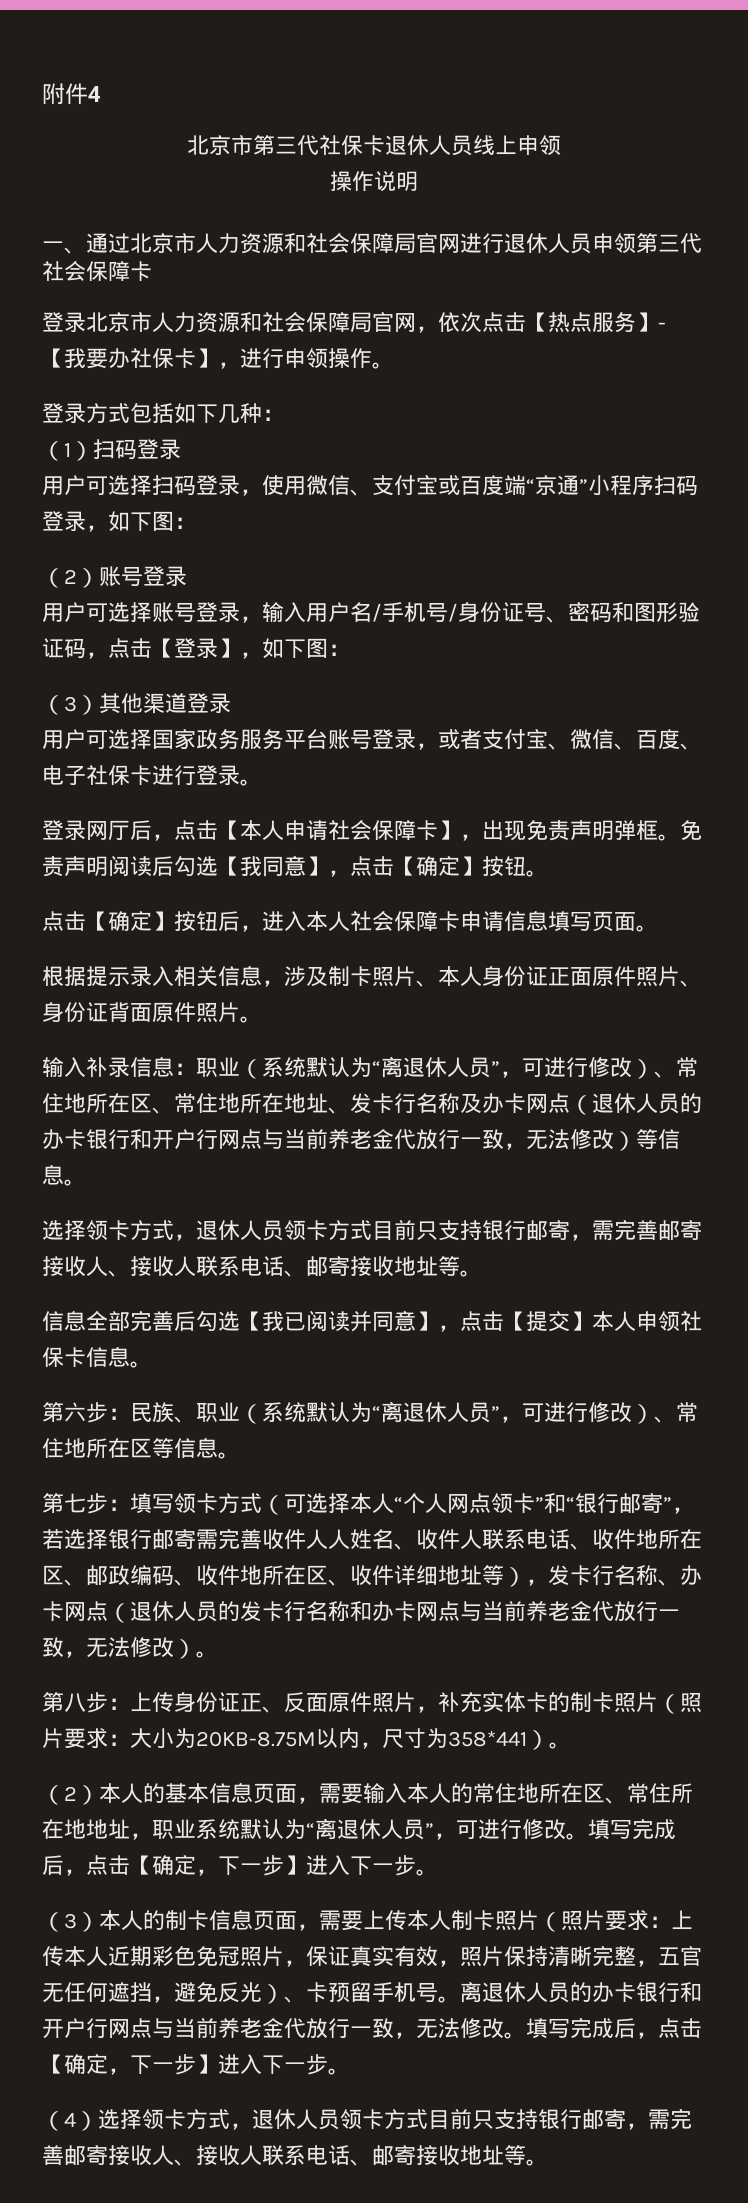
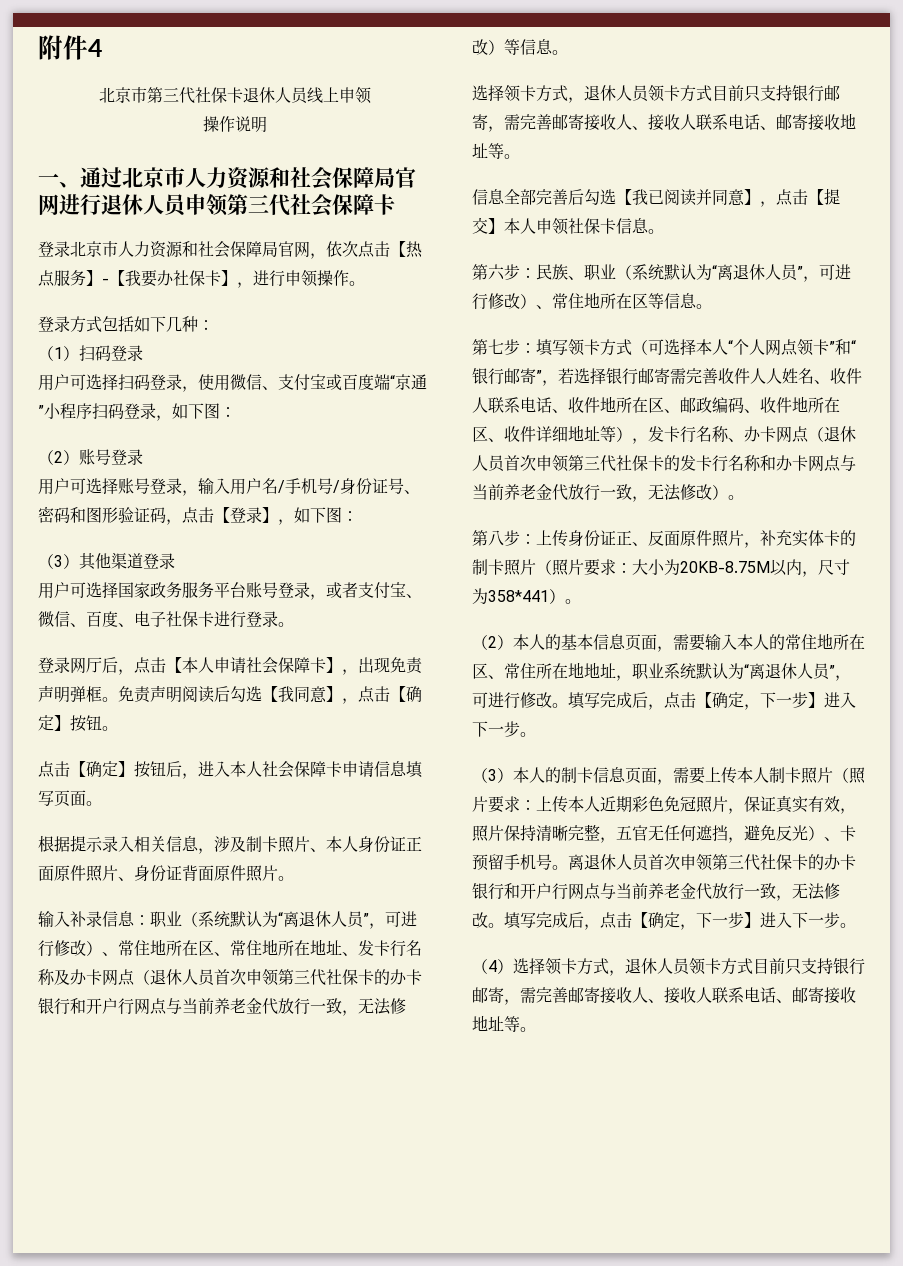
(680, 1103) none -> [214,969,374,986] 首次申领第三代社保卡
(218, 1611) none -> [504,455,664,472] 首次申领第三代社保卡
(570, 1992) none -> [648,854,808,871] 首次申领第三代社保卡

